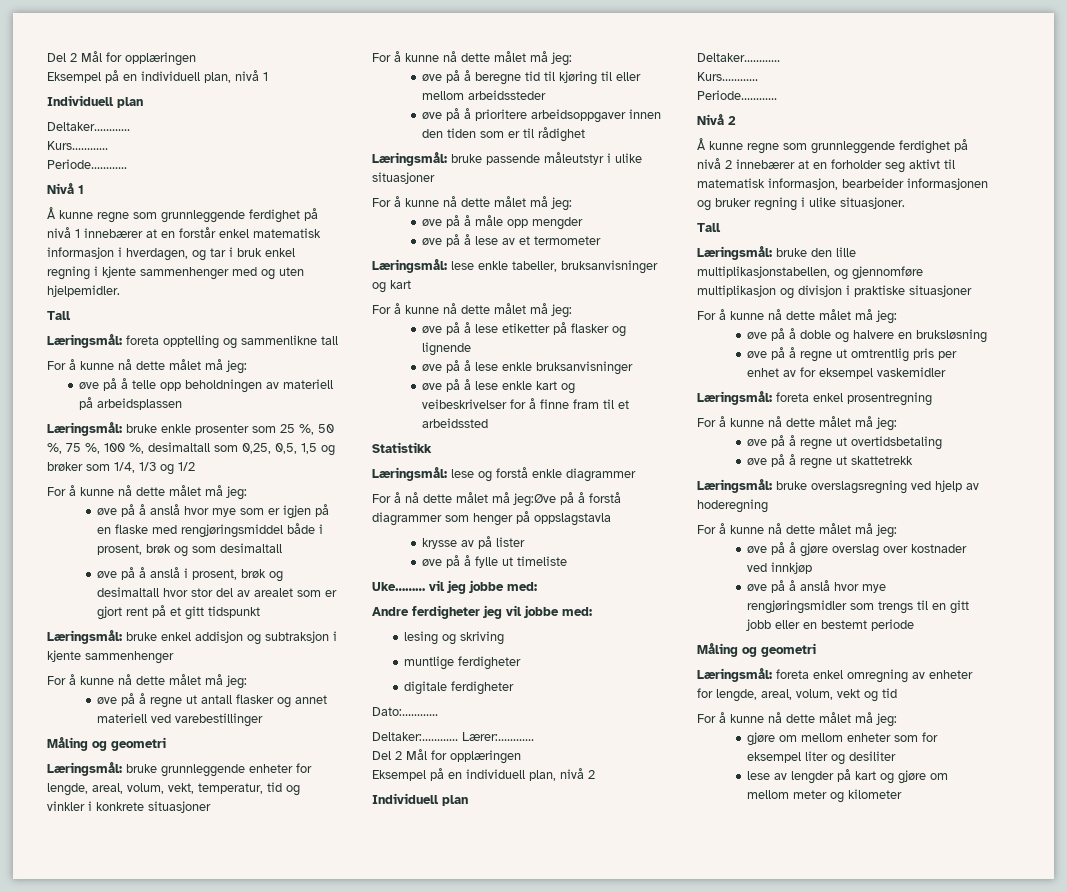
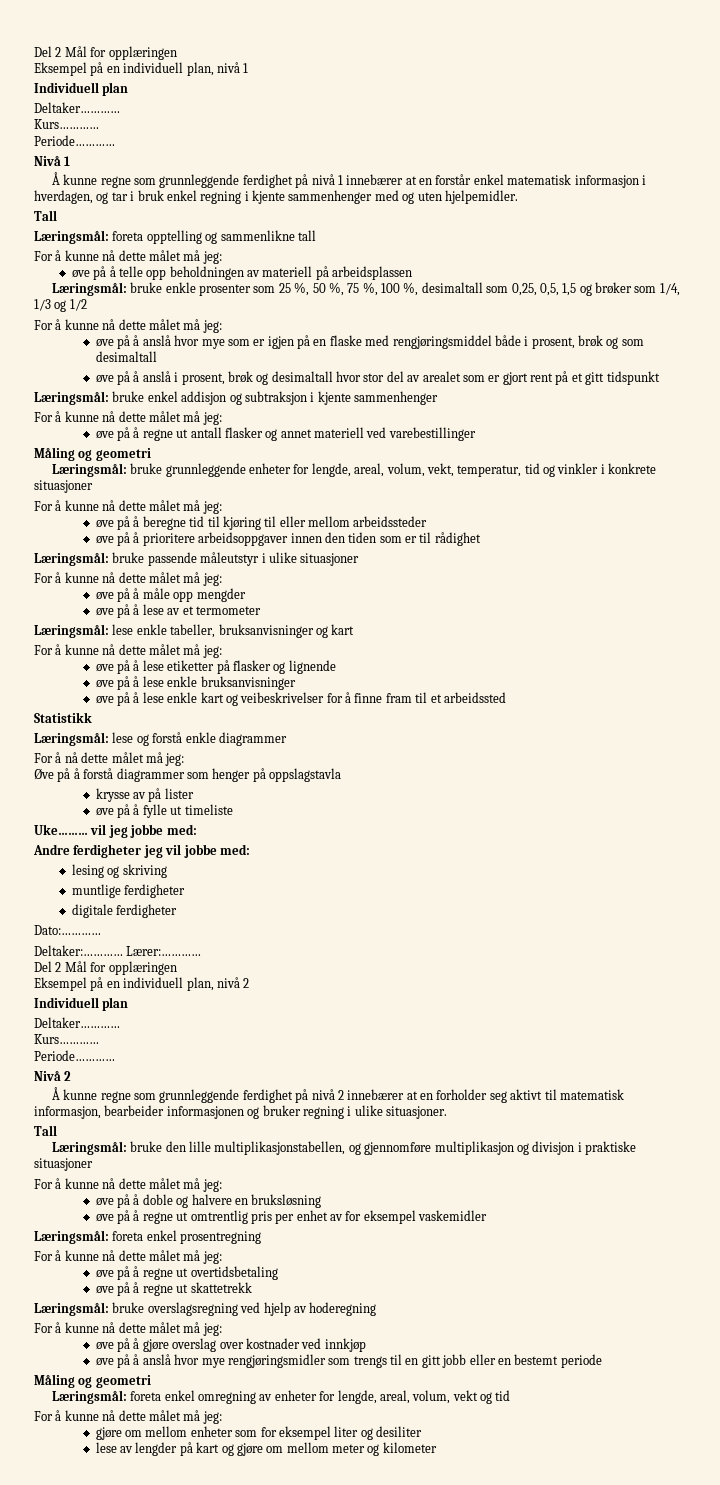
[513,493,556,507] jeg:Øve -> [165,753,185,766] [34,768,54,780] jeg: // Øve

